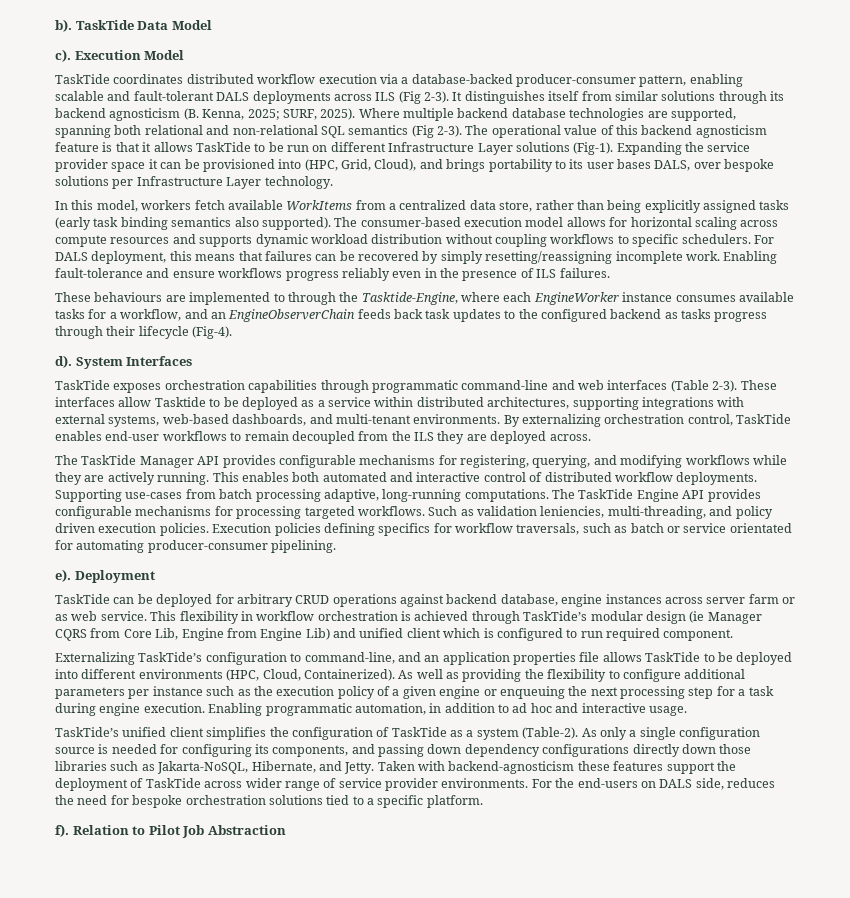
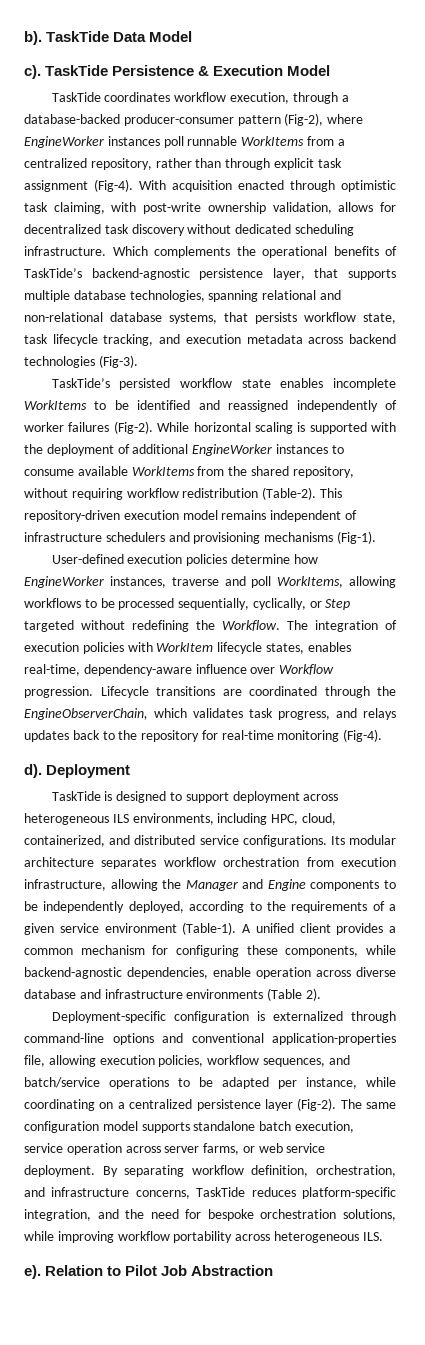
(71, 55) none -> [45,65,210,76] TaskTide Persistence &
[186,74,743,87] [55,91,784,104] [55,108,736,121] [55,125,767,138] [55,142,751,155] [55,159,775,172] [55,176,333,189] [55,200,790,213] [55,217,779,230] [55,234,774,247] [55,251,778,264] [55,268,610,281] [55,292,794,305] [55,309,768,322] [55,326,233,339] [55,355,193,369] [55,380,777,393] [55,397,745,410] [55,414,792,427] [55,431,591,444] [55,455,787,468] [55,472,758,485] [55,489,761,502] [55,506,773,519] [55,523,792,536] [55,540,337,553] [55,569,155,583] [55,594,795,607] [55,611,762,624] [55,628,734,641] [55,652,793,665] [55,669,746,682] [55,686,774,699] [55,703,687,716] [55,727,760,740] [55,744,752,757] [55,761,736,774] [55,778,775,791] distributed workflow execution via a database-backed producer-consumer pattern, enabling scalable and fault-tolerant DALS deployments across ILS (Fig 2-3). It distinguishes itself from similar solutions through its backend agnosticism (B. Kenna, 2025; SURF, 2025). Where multiple backend database technologies are supported, spanning both relational and non-relational SQL semantics (Fig 2-3). The operational value of this backend agnosticism feature is that it allows TaskTide to be run on different Infrastructure Layer solutions (Fig-1). Expanding the service provider space it can be provisioned into (HPC, Grid, Cloud), and brings portability to its user bases DALS, over bespoke solutions per Infrastructure Layer technology. // In this model, workers fetch available WorkItems from a centralized data store, rather than being explicitly assigned tasks (early task binding semantics also supported). The consumer-based execution model allows for horizontal scaling across compute resources and supports dynamic workload distribution without coupling workflows to specific schedulers. For DALS deployment, this means that failures can be recovered by simply resetting/reassigning incomplete work. Enabling fault-tolerance and ensure workflows progress reliably even in the presence of ILS failures. // These behaviours are implemented to through the Tasktide-Engine, where each EngineWorker instance consumes available tasks for a workflow, and an EngineObserverChain feeds back task updates to the configured backend as tasks progress through their lifecycle (Fig-4). // d). System Interfaces // TaskTide exposes orchestration capabilities through programmatic command-line and web interfaces (Table 2-3). These interfaces allow Tasktide to be deployed as a service within distributed architectures, supporting integrations with external systems, web-based dashboards, and multi-tenant environments. By externalizing orchestration control, TaskTide enables end-user workflows to remain decoupled from the ILS they are deployed across. // The TaskTide Manager API provides configurable mechanisms for registering, querying, and modifying workflows while they are actively running. This enables both automated and interactive control of distributed workflow deployments. Supporting use-cases from batch processing adaptive, long-running computations. The TaskTide Engine API provides configurable mechanisms for processing targeted workflows. Such as validation leniencies, multi-threading, and policy driven execution policies. Execution policies defining specifics for workflow traversals, such as batch or service orientated for automating producer-consumer pipelining. // e). Deployment // TaskTide can be deployed for arbitrary CRUD operations against backend database, engine instances across server farm or as web service. This flexibility in workflow orchestration is achieved through TaskTide’s modular design (ie Manager CQRS from Core Lib, Engine from Engine Lib) and unified client which is configured to run required component. // Externalizing TaskTide’s configuration to command-line, and an application properties file allows TaskTide to be deployed into different environments (HPC, Cloud, Containerized). As well as providing the flexibility to configure additional parameters per instance such as the execution policy of a given engine or enqueuing the next processing step for a task during engine execution. Enabling programmatic automation, in addition to ad hoc and interactive usage. // TaskTide’s unified client simplifies the configuration of TaskTide as a system (Table-2). As only a single configuration source is needed for configuring its components, and passing down dependency configurations directly down those libraries such as Jakarta-NoSQL, Hibernate, and Jetty. Taken with backend-agnosticism these features support the deployment of TaskTide across wider range of service provider environments. For the end-users on DALS side, reduces -> [174,92,349,104] [24,113,364,126] [24,136,345,148] [24,158,342,170] [24,179,396,192] [24,202,396,214] [24,224,354,236] [24,246,397,258] [24,268,397,280] [24,290,341,302] [24,312,396,324] [24,334,396,346] [24,355,138,368] [51,378,397,390] [24,400,397,412] [24,421,396,434] [24,444,344,456] [24,466,354,478] [24,487,342,500] [24,510,357,522] [24,531,376,544] [51,554,318,566] [24,576,396,588] [24,598,351,610] [24,620,397,632] [24,642,351,654] [24,664,335,676] [24,686,396,698] [24,708,396,720] [24,729,383,742] [24,764,131,778] [51,791,339,803] [24,813,336,825] [24,835,396,847] [24,857,396,869] [24,879,396,891] [24,901,396,913] [24,922,396,935] [24,945,396,957] [24,967,396,979] [24,988,321,1001] [51,1011,397,1023] [24,1033,396,1045] [24,1055,350,1067] [24,1077,396,1089] [24,1098,396,1111] [24,1121,354,1133] [24,1143,326,1155] [24,1165,396,1177] [24,1187,396,1199] [24,1209,119,1221] workflow execution, through a database-backed producer-consumer pattern (Fig-2), where EngineWorker instances poll runnable WorkItems from a centralized repository, rather than through explicit task assignment (Fig-4). With acquisition enacted through optimistic task claiming, with post-write ownership validation, allows for decentralized task discovery without dedicated scheduling infrastructure. Which complements the operational benefits of TaskTide’s backend-agnostic persistence layer, that supports multiple database technologies, spanning relational and non-relational database systems, that persists workflow state, task lifecycle tracking, and execution metadata across backend technologies (Fig-3). // TaskTide’s persisted workflow state enables incomplete WorkItems to be identified and reassigned independently of worker failures (Fig-2). While horizontal scaling is supported with the deployment of additional EngineWorker instances to consume available WorkItems from the shared repository, without requiring workflow redistribution (Table-2). This repository-driven execution model remains independent of infrastructure schedulers and provisioning mechanisms (Fig-1). // User-defined execution policies determine how EngineWorker instances, traverse and poll WorkItems, allowing workflows to be processed sequentially, cyclically, or Step targeted without redefining the Workflow. The integration of execution policies with WorkItem lifecycle states, enables real-time, dependency-aware influence over Workflow progression. Lifecycle transitions are coordinated through the EngineObserverChain, which validates task progress, and relays updates back to the repository for real-time monitoring (Fig-4). // d). Deployment // TaskTide is designed to support deployment across heterogeneous ILS environments, including HPC, cloud, containerized, and distributed service configurations. Its modular architecture separates workflow orchestration from execution infrastructure, allowing the Manager and Engine components to be independently deployed, according to the requirements of a given service environment (Table-1). A unified client provides a common mechanism for configuring these components, while backend-agnostic dependencies, enable operation across diverse database and infrastructure environments (Table 2). // Deployment-specific configuration is externalized through command-line options and conventional application-properties file, allowing execution policies, workflow sequences, and batch/service operations to be adapted per instance, while coordinating on a centralized persistence layer (Fig-2). The same configuration model supports standalone batch execution, service operation across server farms, or web service deployment. By separating workflow definition, orchestration, and infrastructure concerns, TaskTide reduces platform-specific integration, and
[268,795,483,808] [55,824,69,837] solutions tied to a specific platform. // f). -> [342,1209,396,1221] [24,1231,383,1243] [24,1265,41,1279] solutions, while improving workflow portability across heterogeneous ILS. // e).

